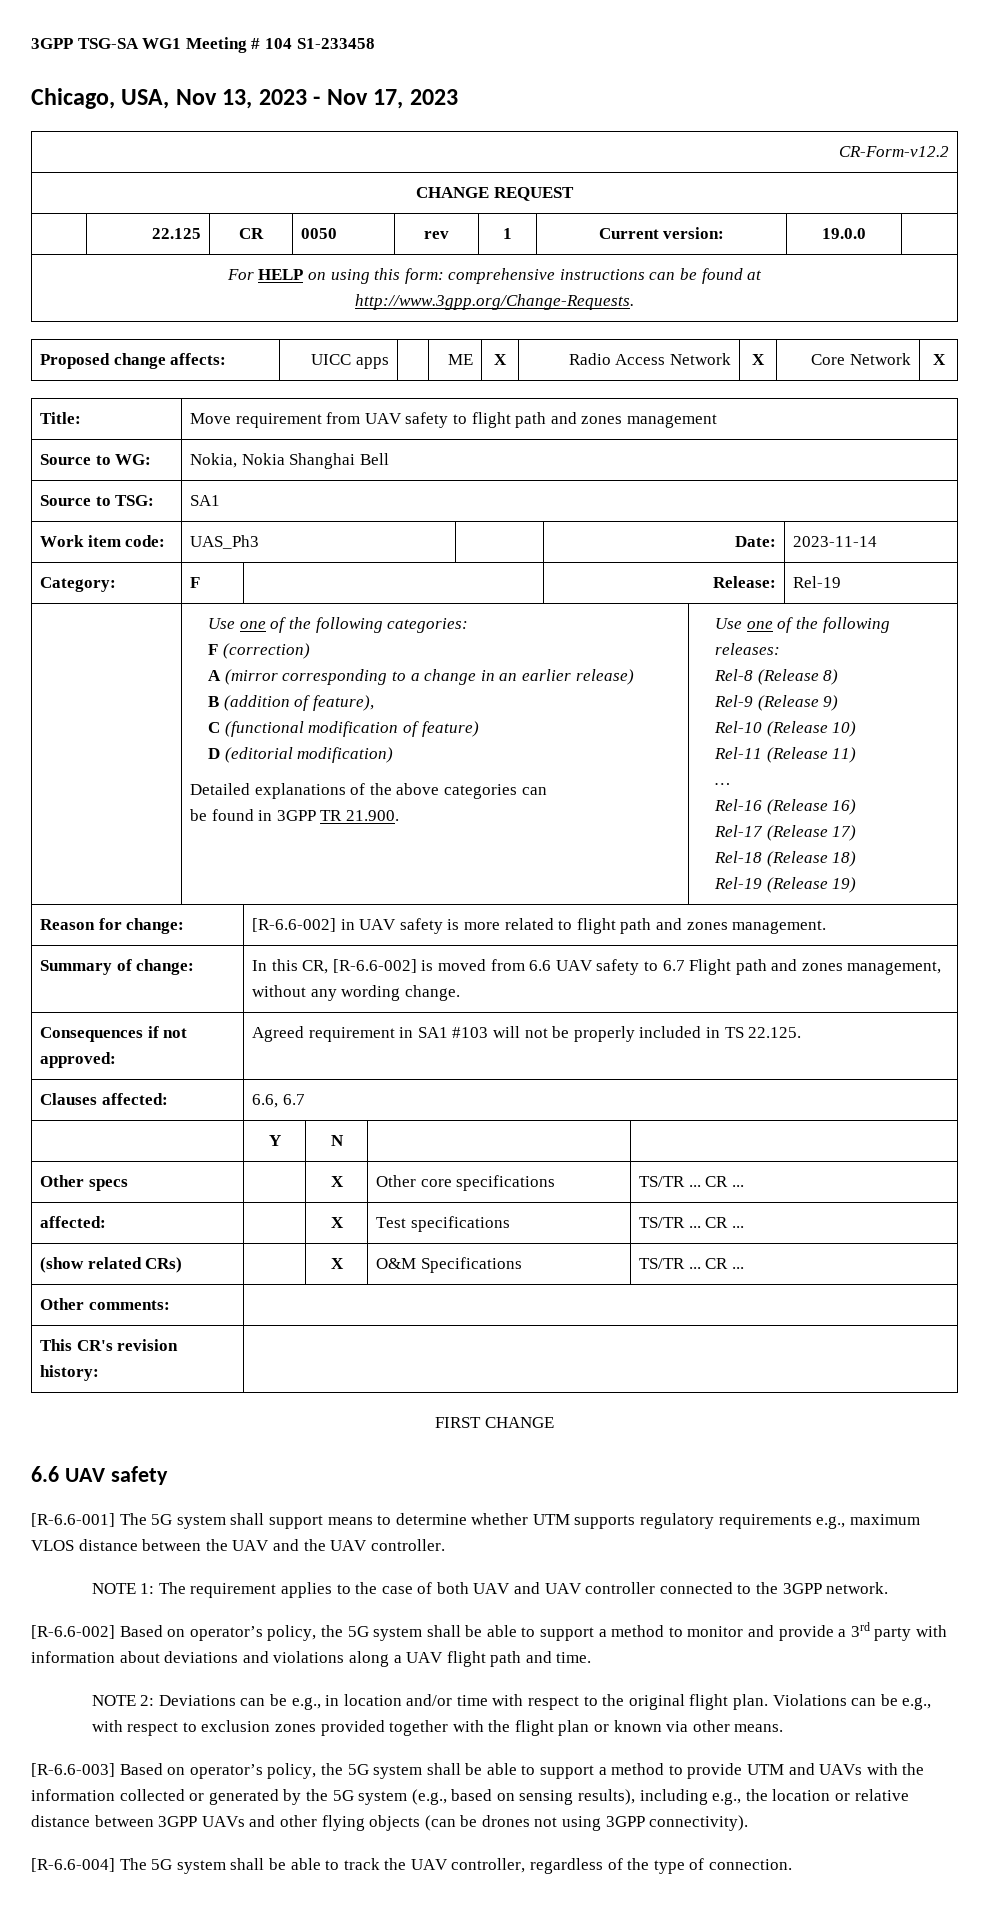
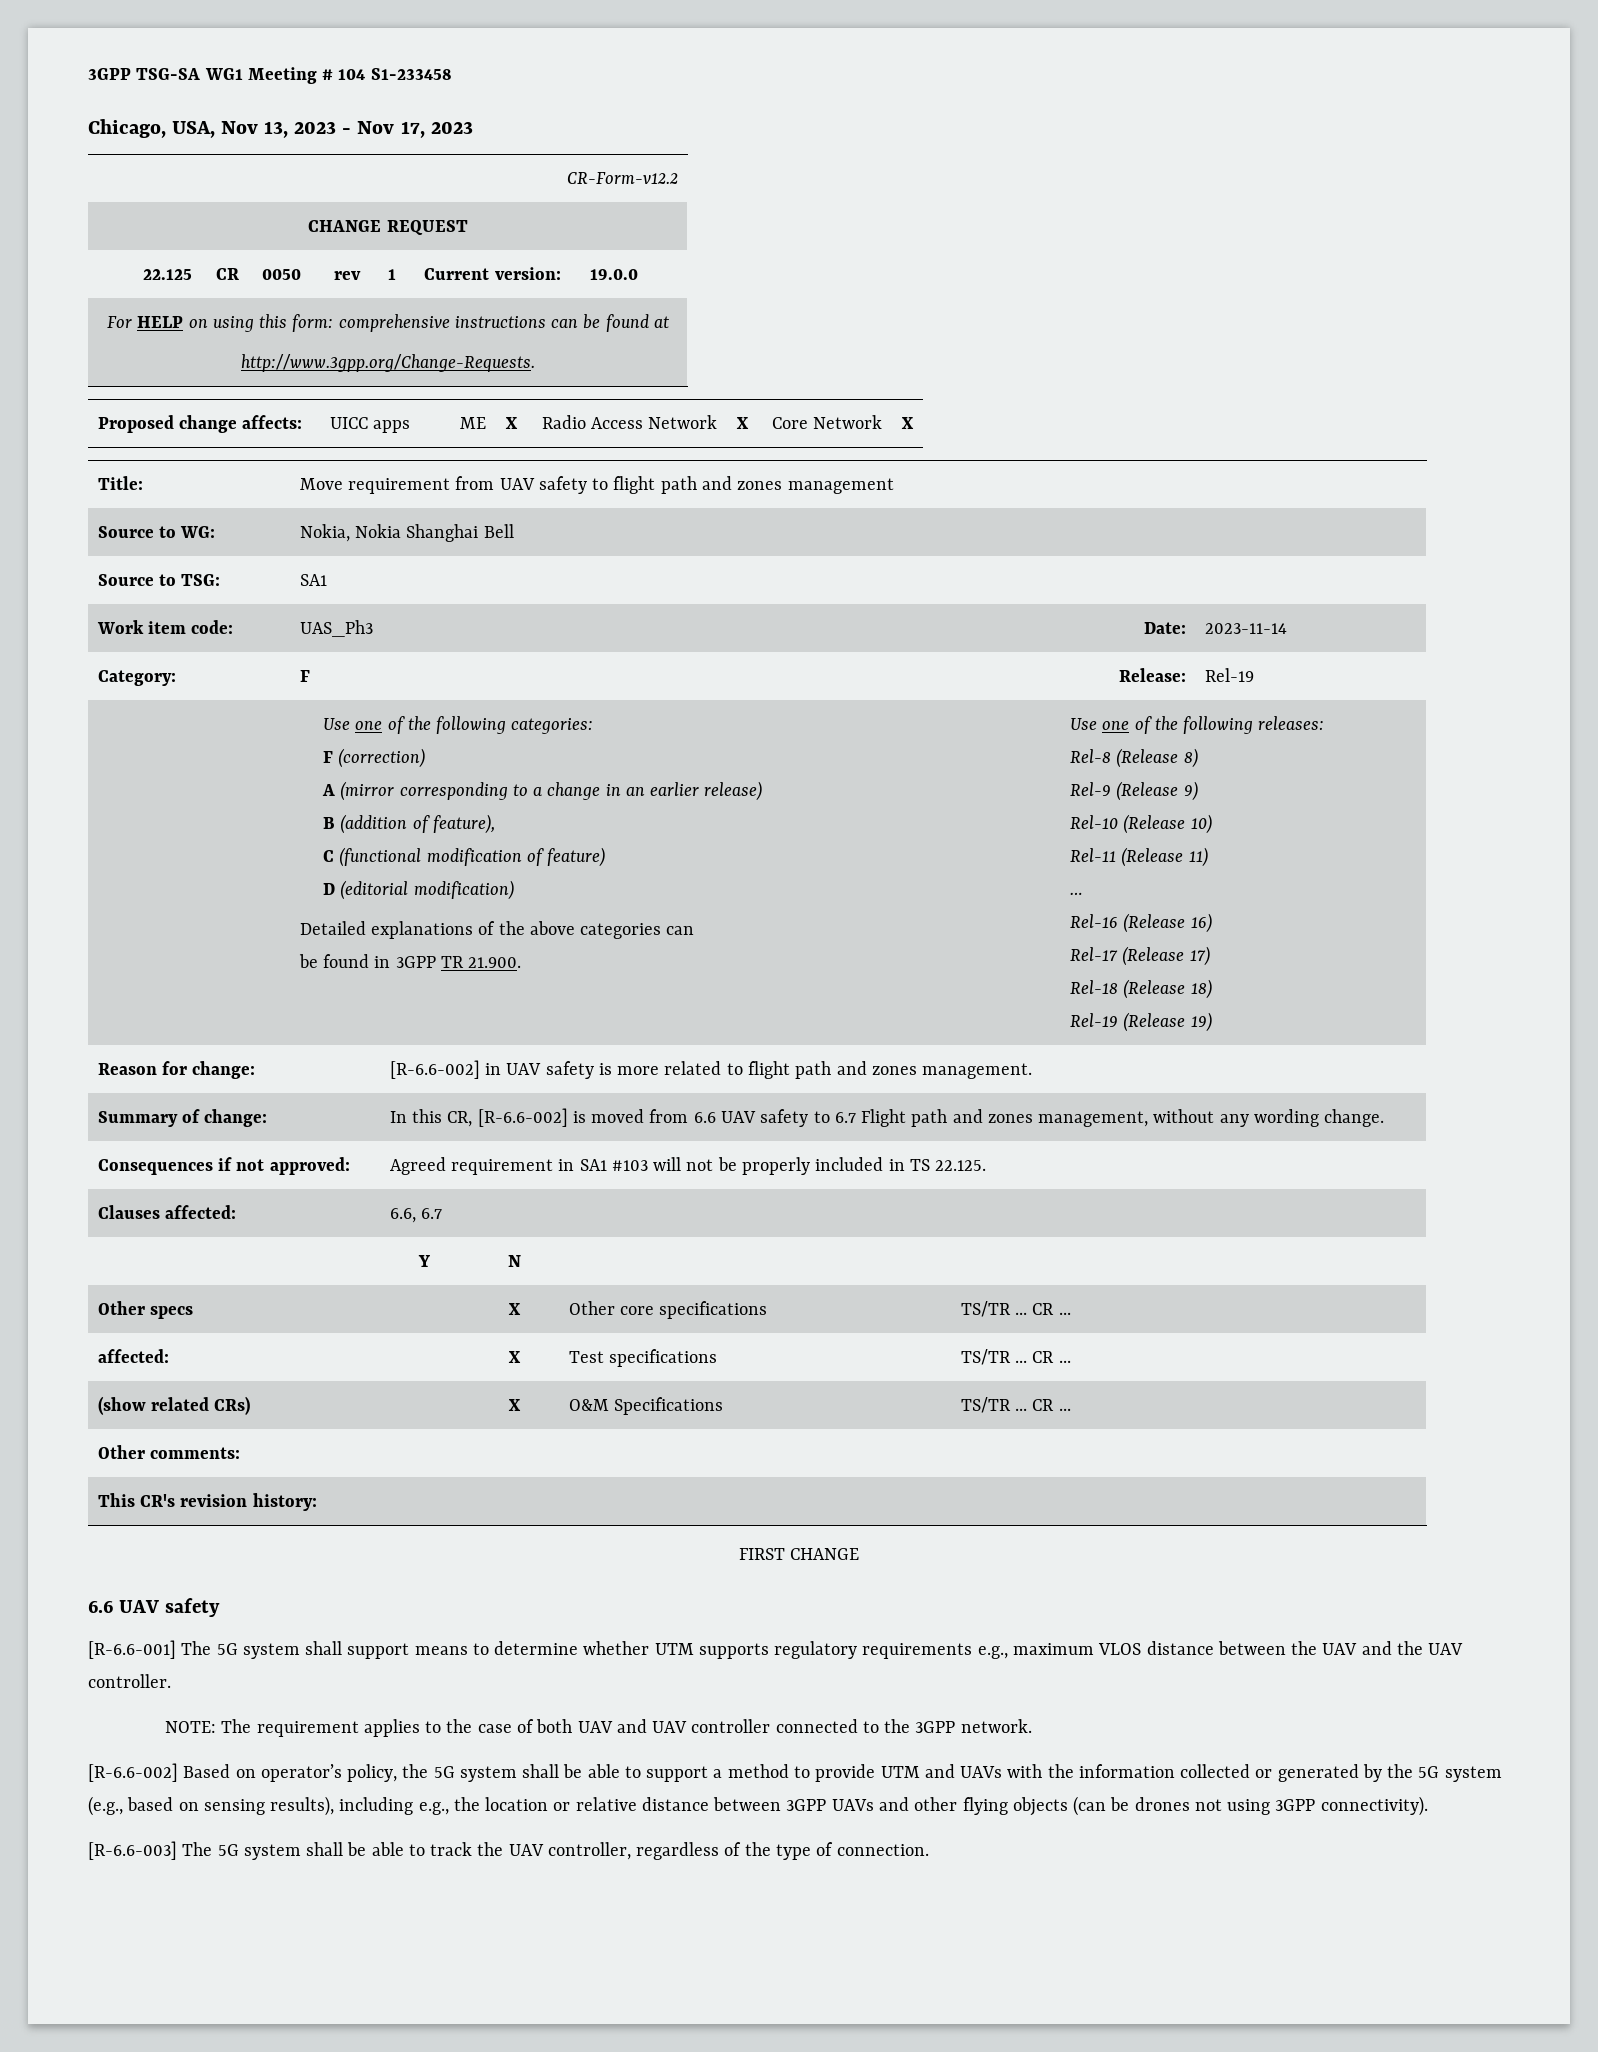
[91,1583,155,1594] NOTE 1: -> [165,1721,217,1733] NOTE:
[687,1622,947,1641] [31,1651,592,1667] [91,1694,932,1710] [91,1720,784,1736] [31,1763,683,1779] monitor and provide a 3rd party with information about deviations and violations along a UAV flight path and time. // NOTE 2: Deviations can be e.g., in location and/or time with respect to the original flight plan. Violations can be e.g., with respect to exclusion zones provided together with the flight plan or known via other means. // [R-6.6-003] Based on operator’s policy, the 5G system shall be able to support a method to -> (810, 1772) none
[31,1858,115,1872] [R-6.6-004] -> [88,1841,177,1860] [R-6.6-003]

